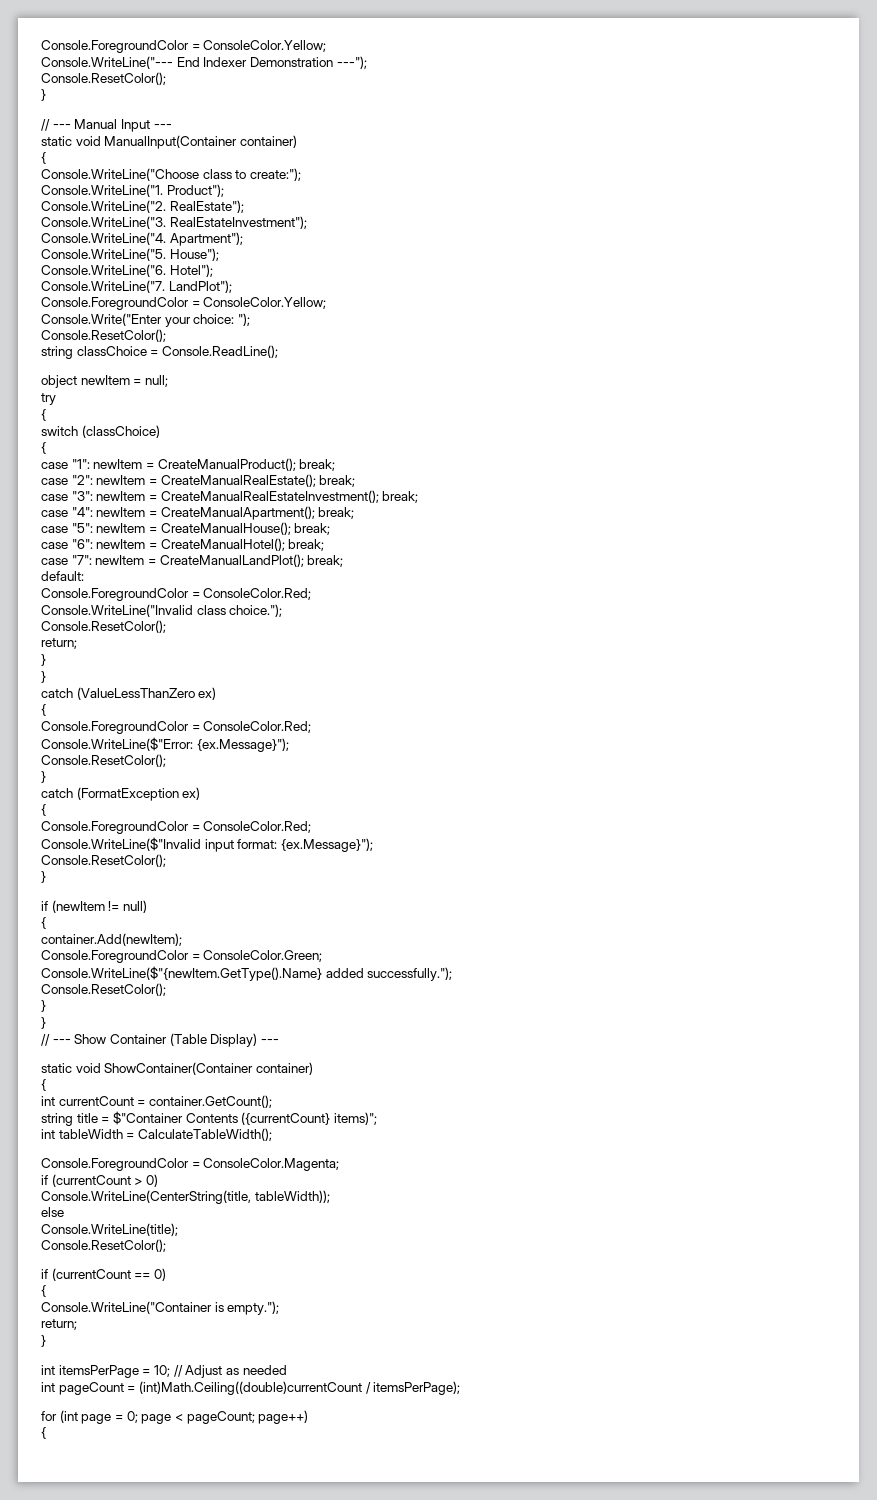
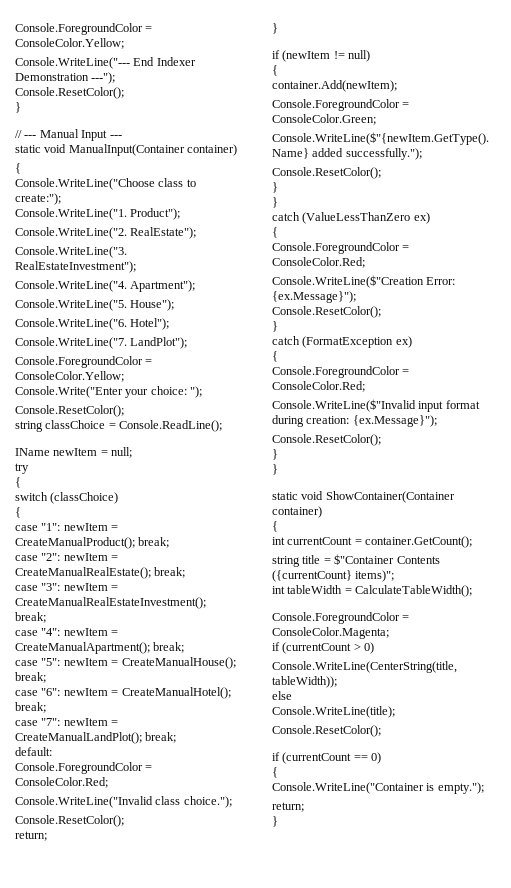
[41,375,77,388] object -> [15,448,50,456] IName
[41,671,46,683] [41,687,217,700] [41,704,46,716] [41,721,312,734] [41,737,289,752] [41,754,166,767] [41,771,46,783] [41,787,201,801] [41,804,46,816] [41,821,312,834] [41,837,373,852] [41,854,166,867] [41,871,46,883] // } // catch (ValueLessThanZero ex) // { // Console.ForegroundColor = ConsoleColor.Red; // Console.WriteLine($"Error: {ex.Message}"); // Console.ResetColor(); // } // catch (FormatException ex) // { // Console.ForegroundColor = ConsoleColor.Red; // Console.WriteLine($"Invalid input format: {ex.Message}"); // Console.ResetColor(); // } -> (278, 28) none
[41,1033,279,1047] // --- Show Container (Table Display) --- -> [272,212,430,224] [272,227,278,238] [272,242,410,254] [272,257,365,268] [272,275,456,288] [272,291,356,303] [272,306,381,318] [272,321,278,332] [272,336,412,348] [272,351,278,362] [272,366,410,378] [272,381,365,392] [272,399,480,412] [272,415,437,427] [272,434,381,446] [272,449,278,460] [272,464,278,475] catch (ValueLessThanZero ex) // { // Console.ForegroundColor = ConsoleColor.Red; // Console.WriteLine($"Creation Error: {ex.Message}"); // Console.ResetColor(); // } // catch (FormatException ex) // { // Console.ForegroundColor = ConsoleColor.Red; // Console.WriteLine($"Invalid input format during creation: {ex.Message}"); // Console.ResetColor(); // } // }
[41,1365,287,1378] [41,1381,461,1395] [41,1410,309,1424] [41,1427,46,1439] // int itemsPerPage = 10; // Adjust as needed // int pageCount = (int)Math.Ceiling((double)currentCount / itemsPerPage); // for (int page = 0; page < pageCount; page++) // { -> (278, 821) none

